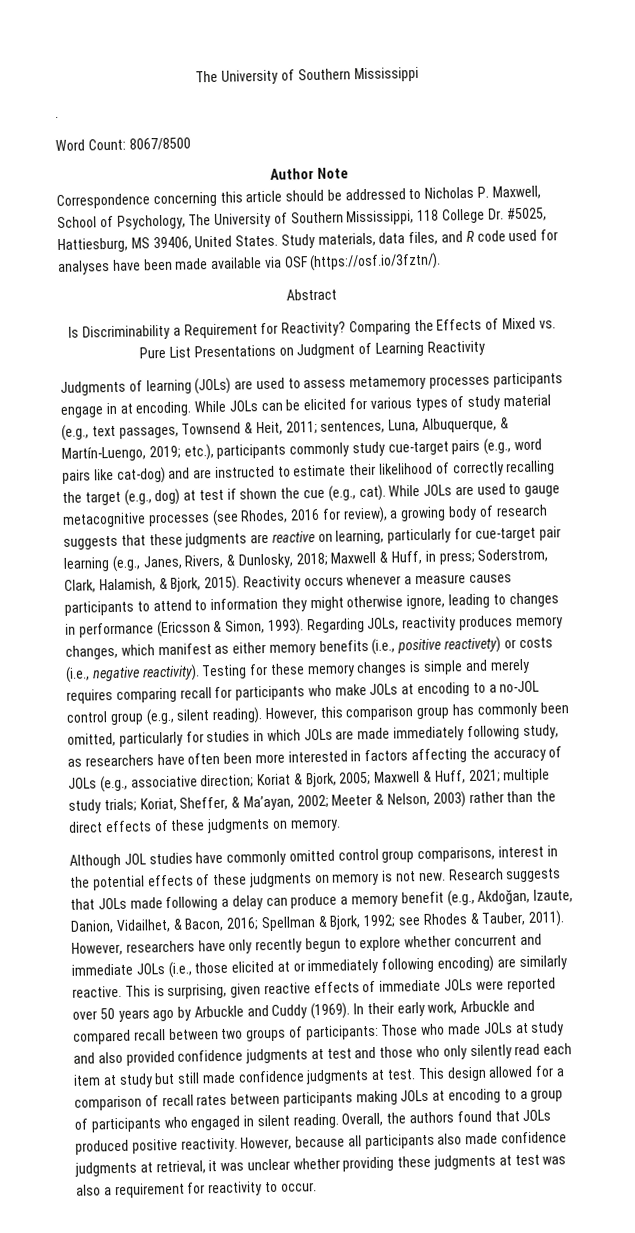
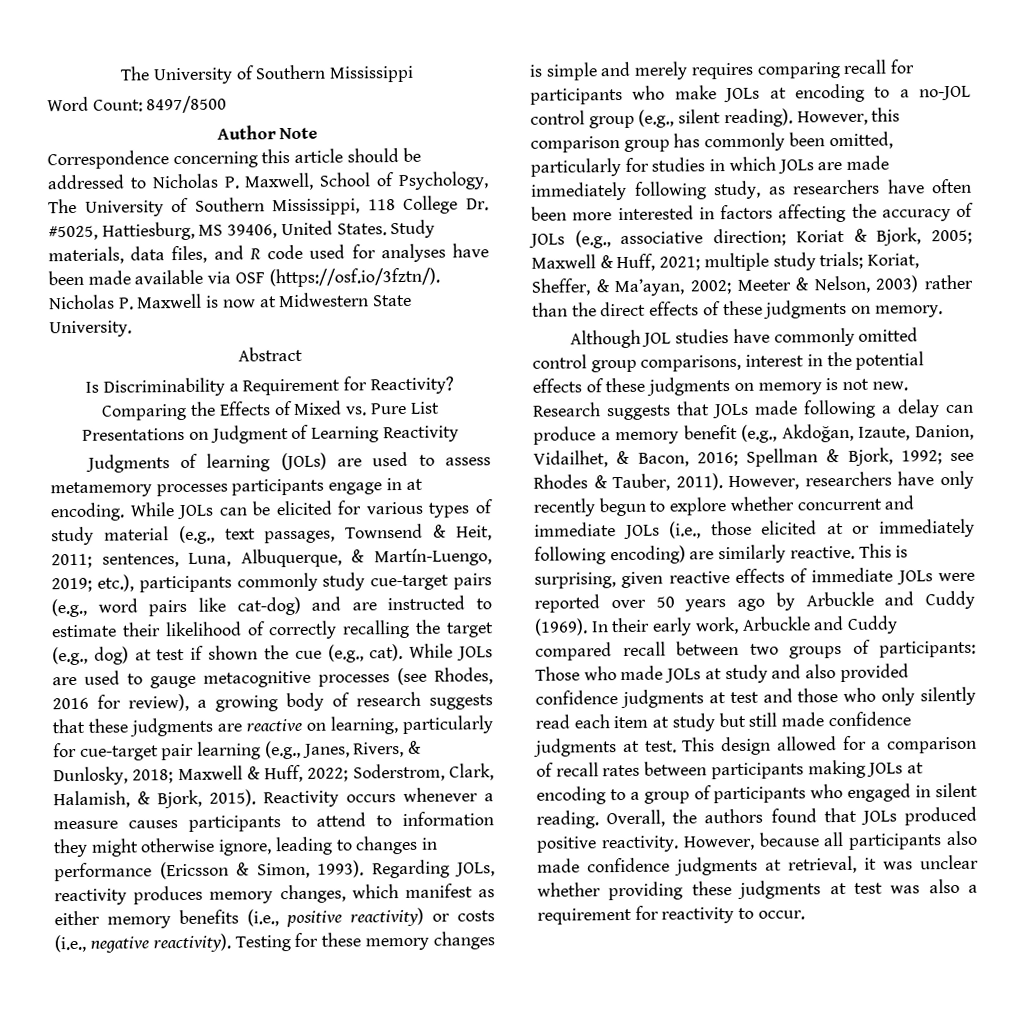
[55,115,59,119] // . -> (414, 74) none
[128,137,191,151] 8067/8500 -> [146,95,228,114] 8497/8500
(442, 262) none -> [48,292,413,310] [49,320,132,338] Nicholas P. Maxwell is now at Midwestern State University.
[424,550,476,565] in press; -> [307,767,349,782] 2022;
[444,636,502,654] reactivety) -> [350,907,424,927] reactivity)
(535, 1005) none -> [847,615,899,634] Cuddy

